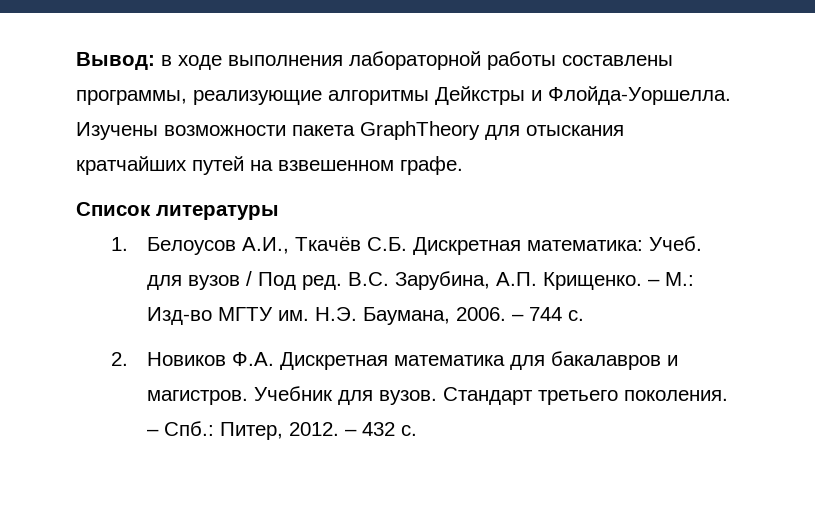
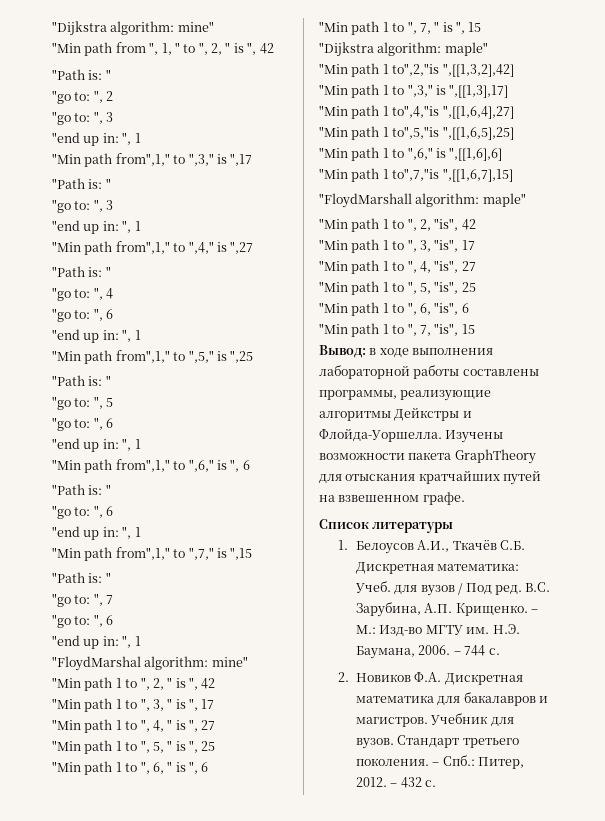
(76, 61) none -> [52,21,214,36] [52,42,274,56] [52,69,111,80] [52,90,114,104] [52,111,114,125] [52,132,141,146] [52,153,253,167] [52,178,111,189] [52,199,114,213] [52,220,141,234] [52,241,254,255] [52,266,111,277] [52,287,114,301] [52,308,114,322] [52,329,141,343] [52,350,254,364] [52,375,111,386] [52,396,114,410] [52,417,114,431] [52,438,141,452] [52,459,250,473] [52,484,111,495] [52,505,114,519] [52,526,141,540] [52,547,253,561] [52,572,111,583] [52,593,114,607] [52,614,114,628] [52,635,141,649] [52,656,248,671] [52,677,216,691] [52,698,215,712] [52,719,216,733] [52,740,216,754] [52,761,209,775] [319,21,482,35] [319,42,488,57] [319,63,514,77] [319,84,509,98] [319,105,514,119] [319,126,514,140] [319,147,503,161] [319,168,513,182] [319,193,526,208] [319,218,476,232] [319,239,475,253] [319,260,476,274] [319,281,476,295] [319,302,469,316] [319,323,475,337] "Dijkstra algorithm: mine" // "Min path from ", 1, " to ", 2, " is ", 42 // "Path is: " // "go to: ", 2 // "go to: ", 3 // "end up in: ", 1 // "Min path from",1," to ",3," is ",17 // "Path is: " // "go to: ", 3 // "end up in: ", 1 // "Min path from",1," to ",4," is ",27 // "Path is: " // "go to: ", 4 // "go to: ", 6 // "end up in: ", 1 // "Min path from",1," to ",5," is ",25 // "Path is: " // "go to: ", 5 // "go to: ", 6 // "end up in: ", 1 // "Min path from",1," to ",6," is ", 6 // "Path is: " // "go to: ", 6 // "end up in: ", 1 // "Min path from",1," to ",7," is ",15 // "Path is: " // "go to: ", 7 // "go to: ", 6 // "end up in: ", 1 // "FloydMarshal algorithm: mine" // "Min path 1 to ", 2, " is ", 42 // "Min path 1 to ", 3, " is ", 17 // "Min path 1 to ", 4, " is ", 27 // "Min path 1 to ", 5, " is ", 25 // "Min path 1 to ", 6, " is ", 6 // "Min path 1 to ", 7, " is ", 15 // "Dijkstra algorithm: maple" // "Min path 1 to",2,"is ",[[1,3,2],42] // "Min path 1 to ",3," is ",[[1,3],17] // "Min path 1 to",4,"is ",[[1,6,4],27] // "Min path 1 to",5,"is ",[[1,6,5],25] // "Min path 1 to ",6," is ",[[1,6],6] // "Min path 1 to",7,"is ",[[1,6,7],15] // "FloydMarshall algorithm: maple" // "Min path 1 to ", 2, "is", 42 // "Min path 1 to ", 3, "is", 17 // "Min path 1 to ", 4, "is", 27 // "Min path 1 to ", 5, "is", 25 // "Min path 1 to ", 6, "is", 6 // "Min path 1 to ", 7, "is", 15 //

